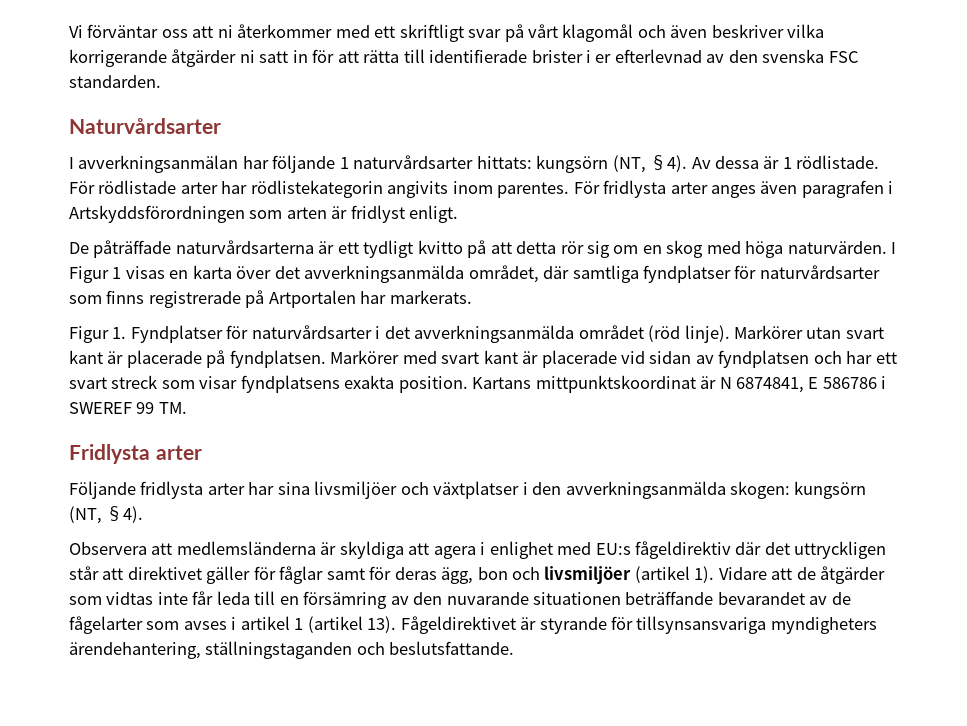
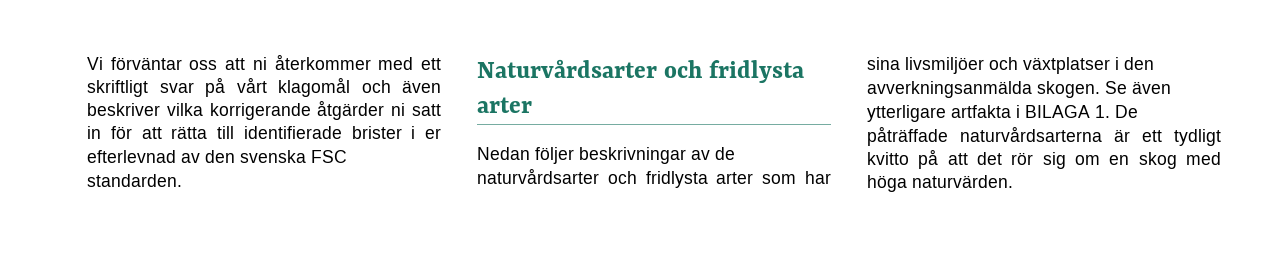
[69,155,880,173] [69,180,894,198] [69,205,459,223] // I avverkningsanmälan har följande 1 naturvårdsarter hittats: kungsörn (NT, §4). Av dessa är 1 rödlistade. För rödlistade arter har rödlistekategorin angivits inom parentes. För fridlysta arter anges även paragrafen i Artskyddsförordningen som arten är fridlyst enligt. // -> [664,60,805,83] [477,97,532,113] [477,147,735,164] [477,168,831,188] [867,57,1154,74] [867,81,1171,98] [867,105,1110,122] och fridlysta arter // Nedan följer beskrivningar av de naturvårdsarter och fridlysta arter som har sina livsmiljöer och växtplatser i den avverkningsanmälda skogen. Se även ytterligare artfakta i BILAGA 1.
[516,241,557,254] detta -> [977,152,1002,165] det
[891,242,897,254] [69,265,880,283] [69,290,472,308] [69,325,884,343] [69,350,897,368] [69,375,887,393] [69,402,187,414] [69,444,202,464] [69,481,867,499] [69,506,144,524] [69,541,887,559] [69,566,886,584] [69,591,851,609] [69,616,877,634] [69,641,515,659] I Figur 1 visas en karta över det avverkningsanmälda området, där samtliga fyndplatser för naturvårdsarter som finns registrerade på Artportalen har markerats. // Figur 1. Fyndplatser för naturvårdsarter i det avverkningsanmälda området (röd linje). Markörer utan svart kant är placerade på fyndplatsen. Markörer med svart kant är placerade vid sidan av fyndplatsen och har ett svart streck som visar fyndplatsens exakta position. Kartans mittpunktskoordinat är N 6874841, E 586786 i SWEREF 99 TM. // Fridlysta arter // Följande fridlysta arter har sina livsmiljöer och växtplatser i den avverkningsanmälda skogen: kungsörn (NT, §4). // Observera att medlemsländerna är skyldiga att agera i enlighet med EU:s fågeldirektiv där det uttryckligen står att direktivet gäller för fåglar samt för deras ägg, bon och livsmiljöer (artikel 1). Vidare att de åtgärder som vidtas inte får leda till en försämring av den nuvarande situationen beträffande bevarandet av de fågelarter som avses i artikel 1 (artikel 13). Fågeldirektivet är styrande för tillsynsansvariga myndigheters ärendehantering, ställningstaganden och beslutsfattande. -> (1013, 181) none

